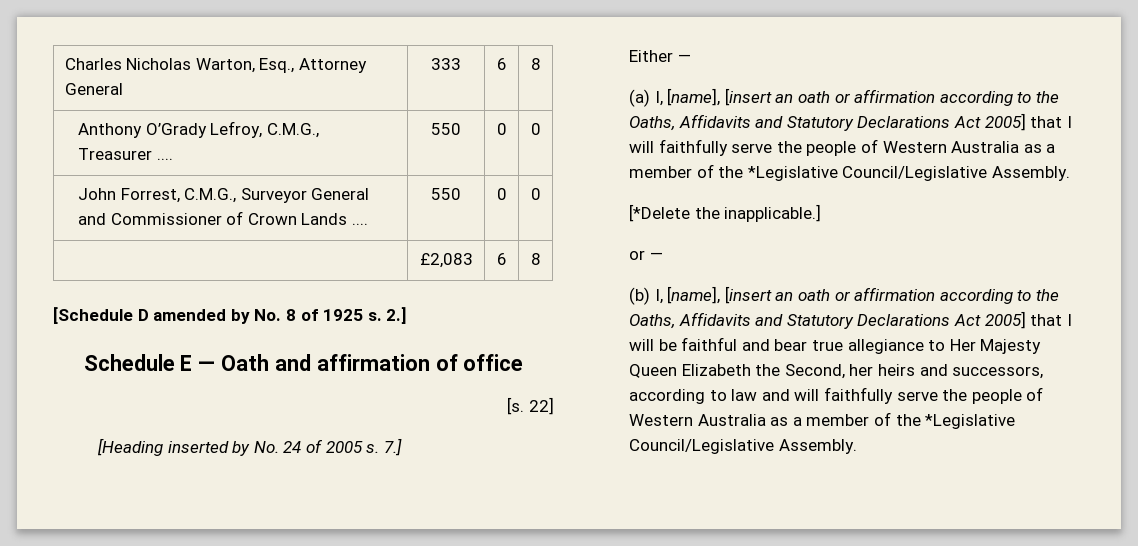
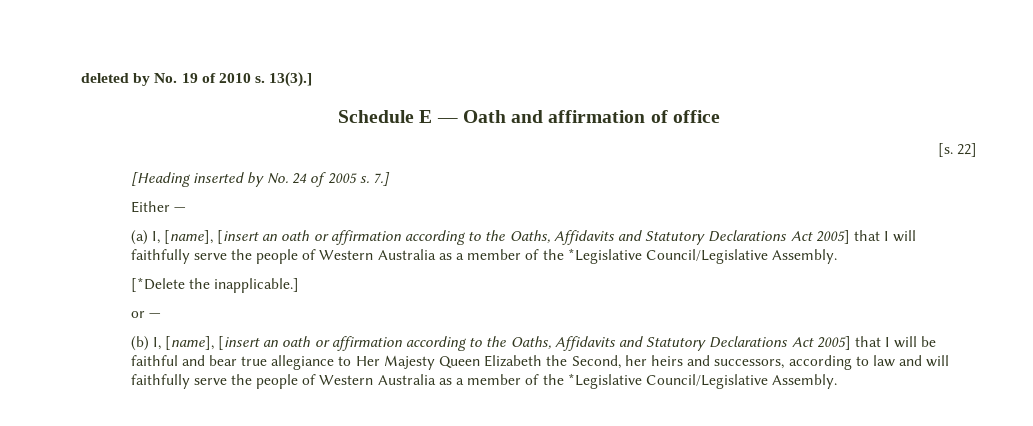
[64,58,367,73] [64,83,123,95] [431,58,461,70] [496,58,507,70] [530,58,541,70] [78,121,319,138] [78,148,173,160] [431,123,461,135] [496,123,507,135] [530,123,541,135] [78,188,370,203] [78,211,368,225] [431,188,461,200] [496,188,507,200] [530,188,541,200] [419,253,473,268] [496,253,507,265] [530,253,541,265] [53,307,407,324] Charles Nicholas Warton, Esq., Attorney General | 333 | 6 | 8 // Anthony O’Grady Lefroy, C.M.G., Treasurer .... | 550 | 0 | 0 // John Forrest, C.M.G., Surveyor General and Commissioner of Crown Lands .... | 550 | 0 | 0 // | £2,083 | 6 | 8 // [Schedule D amended by No. 8 of 1925 s. 2.] -> [81,72,313,87] deleted by No. 19 of 2010 s. 13(3).]

